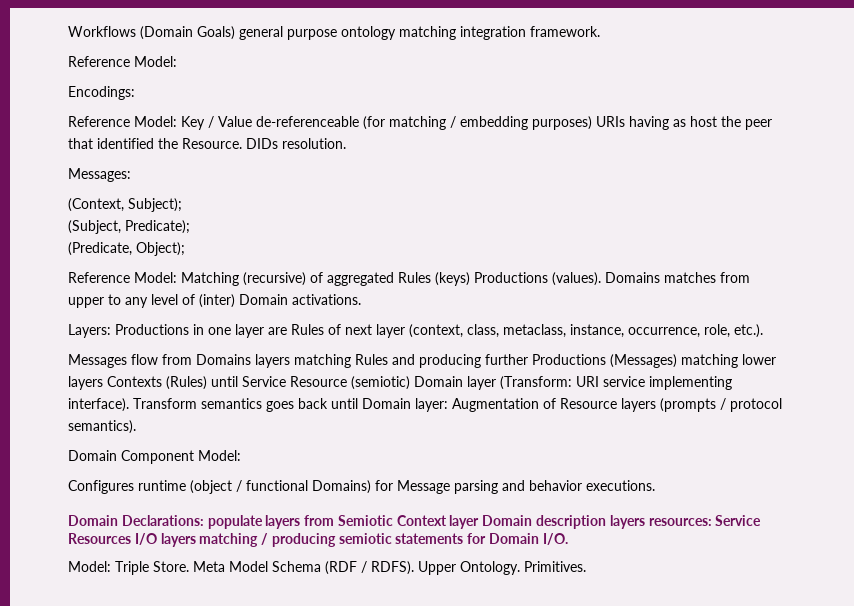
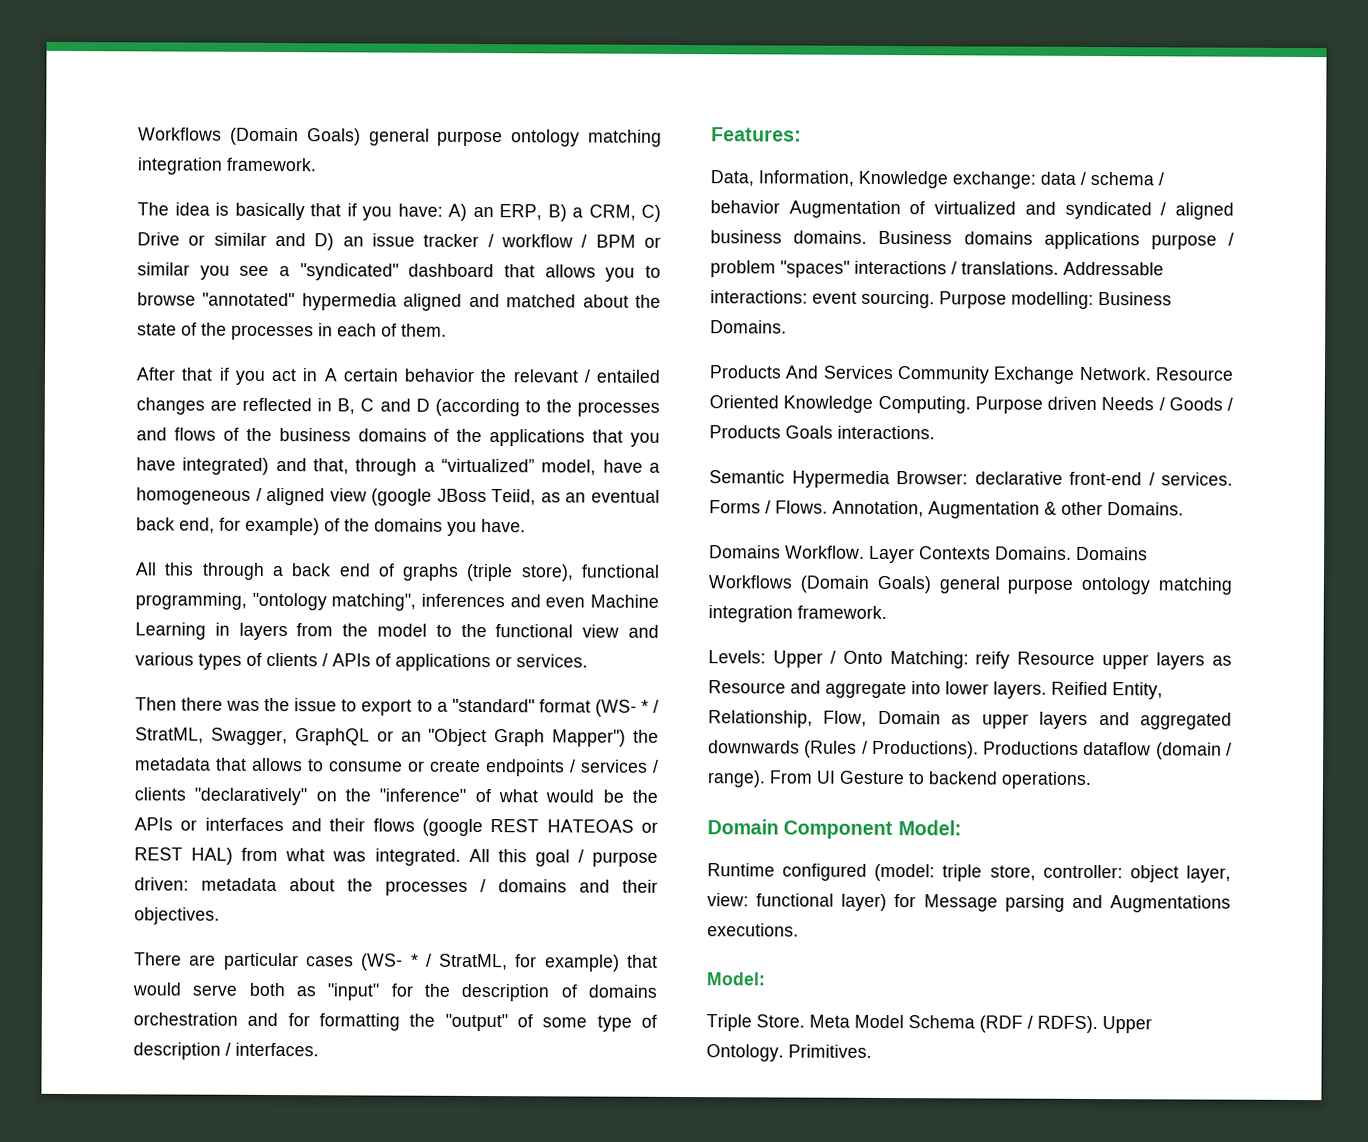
[68,26,600,40] [68,56,177,67] [68,86,135,100] [68,116,772,130] [68,138,346,149] [68,168,131,182] [68,198,182,212] [68,220,190,234] [68,242,185,256] [68,272,750,286] [68,294,361,308] [68,324,763,338] [68,354,776,368] [68,376,732,390] [68,398,782,412] [68,420,136,434] [68,450,241,464] [68,480,371,494] Workflows (Domain Goals) general purpose ontology matching integration framework. // Reference Model: // Encodings: // Reference Model: Key / Value de-referenceable (for matching / embedding purposes) URIs having as host the peer that identified the Resource. DIDs resolution. // Messages: // (Context, Subject); // (Subject, Predicate); // (Predicate, Object); // Reference Model: Matching (recursive) of aggregated Rules (keys) Productions (values). Domains matches from upper to any level of (inter) Domain activations. // Layers: Productions in one layer are Rules of next layer (context, class, metaclass, instance, occurrence, role, etc.). // Messages flow from Domains layers matching Rules and producing further Productions (Messages) matching lower layers Contexts (Rules) until Service Resource (semiotic) Domain layer (Transform: URI service implementing interface). Transform semantics goes back until Domain layer: Augmentation of Resource layers (prompts / protocol semantics). // Domain Component Model: // Configures runtime (object / functional Domains) -> [138,127,662,147] [137,157,317,175] [137,202,661,222] [137,232,661,251] [137,262,661,282] [137,292,662,311] [137,322,447,341] [136,367,660,385] [136,397,660,417] [136,427,660,447] [136,457,660,476] [136,487,660,506] [136,517,526,536] [135,562,661,582] [135,592,660,611] [135,622,659,641] [135,652,588,672] [135,697,660,717] [135,727,659,747] [135,757,659,777] [134,787,658,806] [134,817,658,837] [134,847,659,867] [134,877,658,896] [134,907,220,925] [134,952,659,972] [132,982,657,1002] [133,1012,657,1032] [133,1042,319,1060] [711,127,802,142] [710,170,1164,189] [710,200,1234,220] [710,230,1234,250] [710,260,1164,278] [710,290,1172,309] [710,320,787,334] [709,365,1234,384] [709,395,1233,414] [709,425,935,440] [709,470,1233,489] [709,500,1184,519] [709,545,1148,564] [708,575,1232,595] [708,605,887,623] [708,650,1232,670] [708,680,1163,700] [708,710,1232,730] [708,740,1232,760] [707,770,1092,789] [707,819,962,840] [707,863,1231,883] [707,893,888,911] Workflows (Domain Goals) general purpose ontology matching integration framework. // The idea is basically that if you have: A) an ERP, B) a CRM, C) Drive or similar and D) an issue tracker / workflow / BPM or similar you see a "syndicated" dashboard that allows you to browse "annotated" hypermedia aligned and matched about the state of the processes in each of them. // After that if you act in A certain behavior the relevant / entailed changes are reflected in B, C and D (according to the processes and flows of the business domains of the applications that you have integrated) and that, through a “virtualized” model, have a homogeneous / aligned view (google JBoss Teiid, as an eventual back end, for example) of the domains you have. // All this through a back end of graphs (triple store), functional programming, "ontology matching", inferences and even Machine Learning in layers from the model to the functional view and various types of clients / APIs of applications or services. // Then there was the issue to export to a "standard" format (WS- * / StratML, Swagger, GraphQL or an "Object Graph Mapper") the metadata that allows to consume or create endpoints / services / clients "declaratively" on the "inference" of what would be the APIs or interfaces and their flows (google REST HATEOAS or REST HAL) from what was integrated. All this goal / purpose driven: metadata about the processes / domains and their objectives. // There are particular cases (WS- * / StratML, for example) that would serve both as "input" for the description of domains orchestration and for formatting the "output" of some type of description / interfaces. // Features: // Data, Information, Knowledge exchange: data / schema / behavior Augmentation of virtualized and syndicated / aligned business domains. Business domains applications purpose / problem "spaces" interactions / translations. Addressable interactions: event sourcing. Purpose modelling: Business Domains. // Products And Services Community Exchange Network. Resource Oriented Knowledge Computing. Purpose driven Needs / Goods / Products Goals interactions. // Semantic Hypermedia Browser: declarative front-end / services. Forms / Flows. Annotation, Augmentation & other Domains. // Domains Workflow. Layer Contexts Domains. Domains Workflows (Domain Goals) general purpose ontology matching integration framework. // Levels: Upper / Onto Matching: reify Resource upper layers as Resource and aggregate into lower layers. Reified Entity, Relationship, Flow, Domain as upper layers and aggregated downwards (Rules / Productions). Productions dataflow (domain / range). From UI Gesture to backend operations. // Domain Component Model: // Runtime configured (model: triple store, controller: object layer, view: functional layer)
[529,480,582,491] behavior -> [1110,895,1231,913] Augmentations
[68,515,762,529] [68,533,568,547] [68,561,111,572] Domain Declarations: populate layers from Semiotic Context layer Domain description layers resources: Service Resources I/O layers matching / producing semiotic statements for Domain I/O. // Model: -> [706,972,766,986] Model: //

